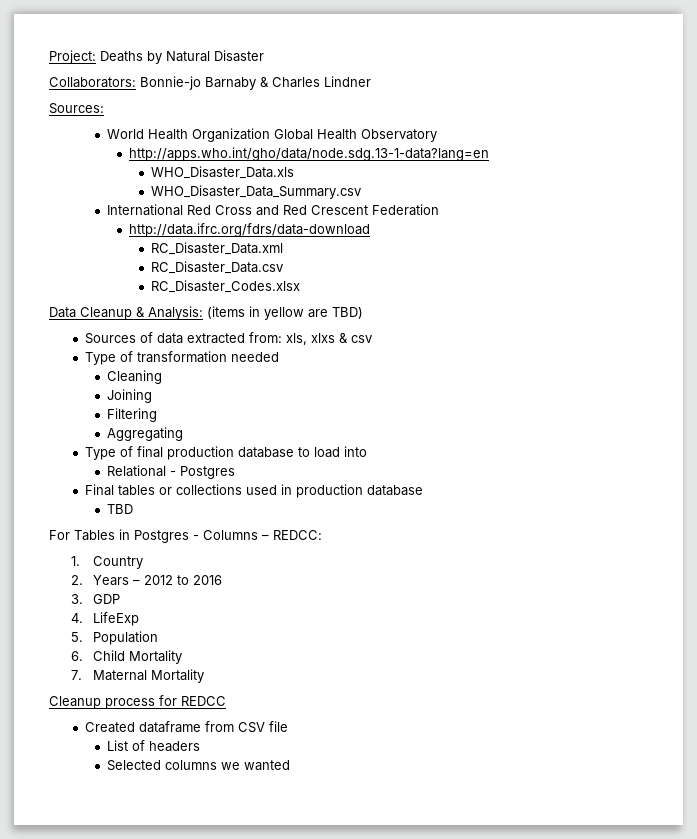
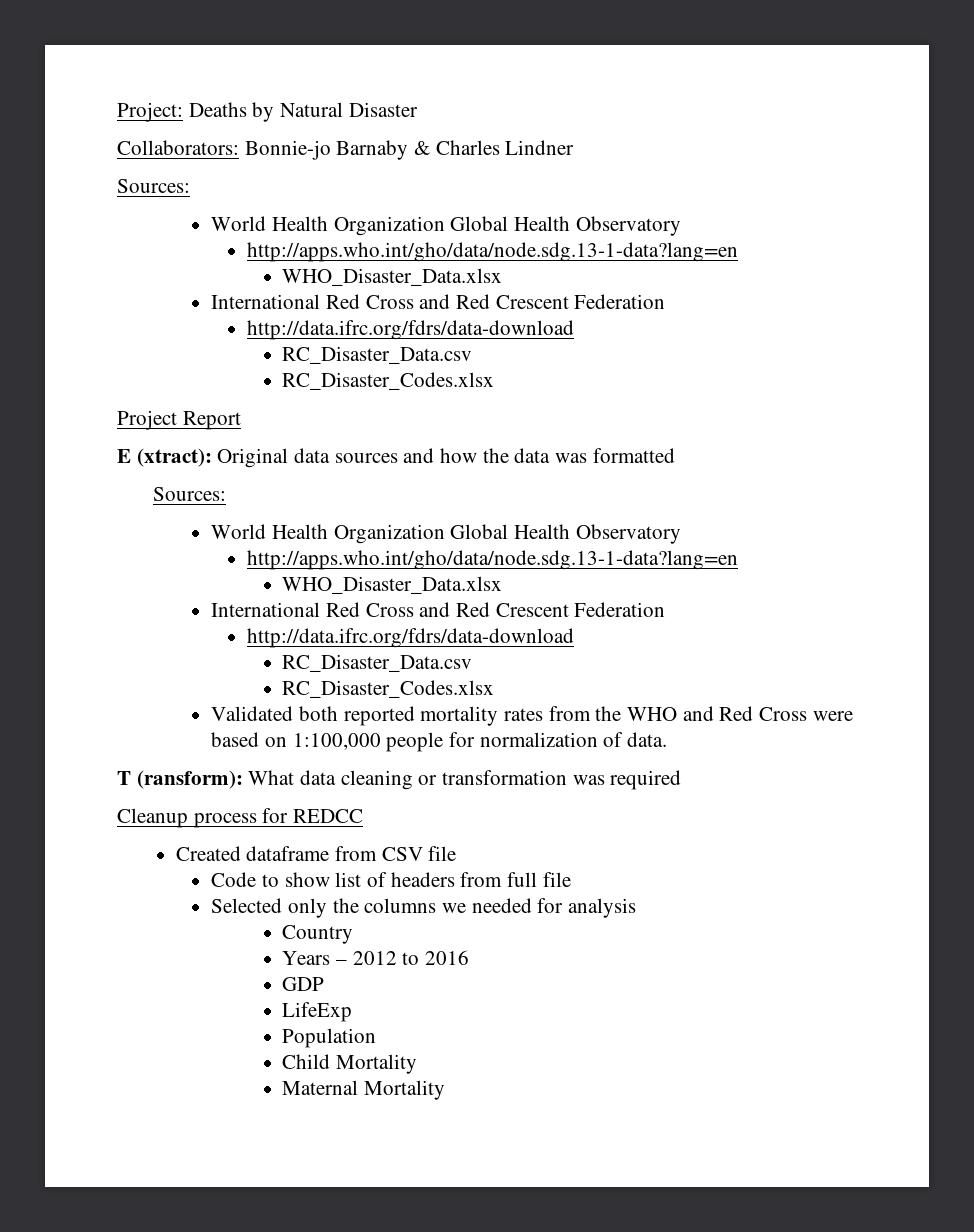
[150,166,294,179] [150,185,361,199] [107,204,440,216] [128,223,370,237] [150,242,283,255] [150,261,283,274] [150,280,300,293] [49,306,363,320] [85,332,373,345] [85,351,280,365] [107,370,163,384] [107,389,153,403] [107,408,158,422] [107,427,184,441] [85,446,368,460] [107,465,236,479] [85,484,424,498] [107,504,134,514] [49,529,322,543] [70,556,143,569] [70,575,222,586] [70,594,120,604] [70,612,139,626] [70,631,158,645] [70,650,182,664] [70,669,204,683] WHO_Disaster_Data.xls // WHO_Disaster_Data_Summary.csv // International Red Cross and Red Crescent Federation // http://data.ifrc.org/fdrs/data-download // RC_Disaster_Data.xml // RC_Disaster_Data.csv // RC_Disaster_Codes.xlsx // Data Cleanup & Analysis: (items in yellow are TBD) // Sources of data extracted from: xls, xlxs & csv // Type of transformation needed // Cleaning // Joining // Filtering // Aggregating // Type of final production database to load into // Relational - Postgres // Final tables or collections used in production database // TBD // For Tables in Postgres - Columns – REDCC: // 1. Country // 2. Years – 2012 to 2016 // 3. GDP // 4. LifeExp // 5. Population // 6. Child Mortality // 7. Maternal Mortality -> [282,268,503,286] [211,294,666,309] [246,320,574,340] [282,346,473,364] [282,372,495,390] [117,410,241,430] [117,448,675,468] [152,487,226,501] [211,524,681,544] [246,550,738,570] [282,576,503,594] [211,602,666,617] [246,628,574,648] [282,654,473,672] [282,680,495,698] [211,706,853,726] [211,732,667,752] [117,770,682,790] WHO_Disaster_Data.xlsx // International Red Cross and Red Crescent Federation // http://data.ifrc.org/fdrs/data-download // RC_Disaster_Data.csv // RC_Disaster_Codes.xlsx // Project Report // E (xtract): Original data sources and how the data was formatted // Sources: // World Health Organization Global Health Observatory // http://apps.who.int/gho/data/node.sdg.13-1-data?lang=en // WHO_Disaster_Data.xlsx // International Red Cross and Red Crescent Federation // http://data.ifrc.org/fdrs/data-download // RC_Disaster_Data.csv // RC_Disaster_Codes.xlsx // Validated both reported mortality rates from the WHO and Red Cross were based on 1:100,000 people for normalization of data. // T (ransform): What data cleaning or transformation was required
[107,740,201,752] [107,760,291,771] List of headers // Selected columns we wanted -> [211,872,571,887] [211,898,636,918] [282,925,354,944] [282,950,470,965] [282,977,325,991] [282,1002,353,1022] [282,1028,377,1048] [282,1054,418,1074] [282,1080,446,1100] Code to show list of headers from full file // Selected only the columns we needed for analysis // Country // Years – 2012 to 2016 // GDP // LifeExp // Population // Child Mortality // Maternal Mortality

